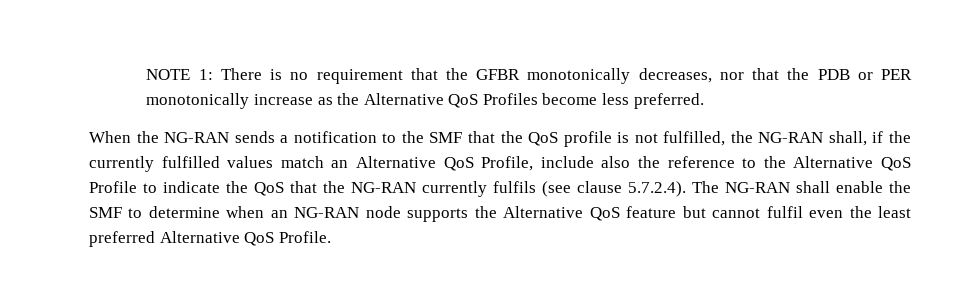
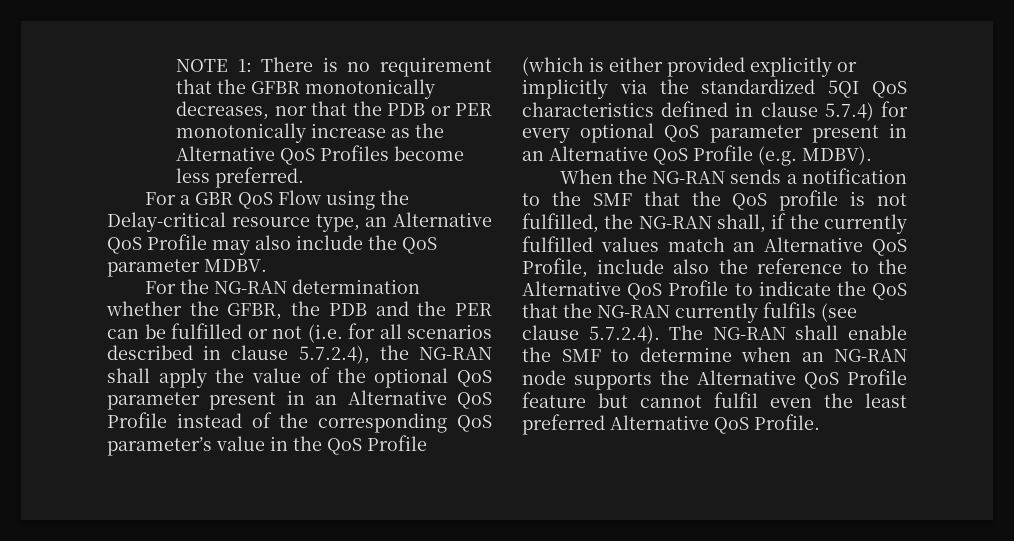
(704, 101) none -> [144,190,409,210] [107,212,492,232] [107,234,437,255] [107,259,267,277] [144,279,420,294] [106,301,493,320] [107,323,492,343] [107,345,492,364] [107,367,493,388] [107,390,492,410] [107,412,493,433] [107,435,427,456] [522,57,857,77] [522,79,907,99] [522,101,908,121] [522,123,907,143] [522,145,872,166] // For a GBR QoS Flow using the Delay-critical resource type, an Alternative QoS Profile may also include the QoS parameter MDBV. // For the NG-RAN determination whether the GFBR, the PDB and the PER can be fulfilled or not (i.e. for all scenarios described in clause 5.7.2.4), the NG-RAN shall apply the value of the optional QoS parameter present in an Alternative QoS Profile instead of the corresponding QoS parameter’s value in the QoS Profile (which is either provided explicitly or implicitly via the standardized 5QI QoS characteristics defined in clause 5.7.4) for every optional QoS parameter present in an Alternative QoS Profile (e.g. MDBV).
(620, 214) none -> [847,369,907,385] Profile

